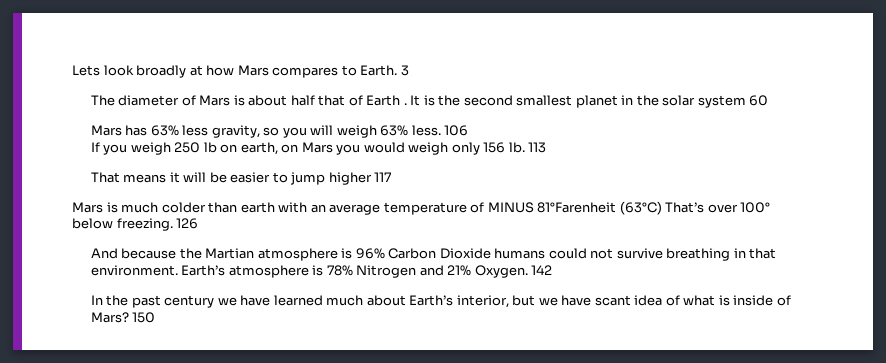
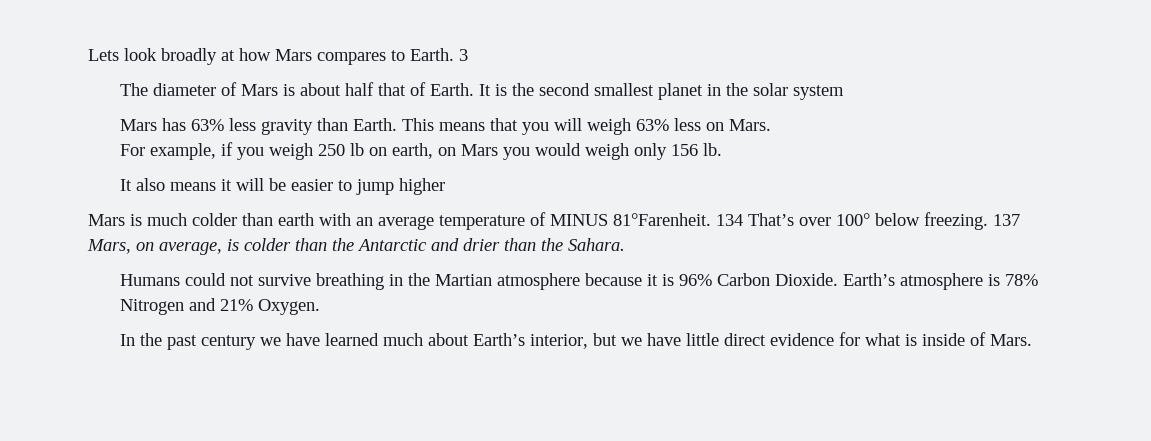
[366,95,407,106] Earth . -> [430,83,475,96] Earth.
[749,95,769,106] 60 -> (845, 92) none
[211,125,469,138] [90,142,100,152] gravity, so you will weigh 63% less. 106 // If -> [261,118,772,135] [120,142,234,160] gravity than Earth. This means that you will weigh 63% less on Mars. // For example, if
[528,142,547,153] [90,172,120,183] 113 // That -> [120,178,166,191] // It also
[374,172,392,182] 117 -> (446, 186) none
[537,201,662,215] 81°Farenheit (63°C) -> [613,213,743,226] 81°Farenheit. 134
[176,218,199,229] [90,248,546,261] 126 // And because the Martian atmosphere is 96% Carbon Dioxide humans -> [993,214,1020,226] [87,238,625,255] [120,274,181,286] 137 Mars, on average, is colder than the Antarctic and drier than the Sahara. // Humans
[749,248,777,259] [90,265,178,276] that environment. -> [408,273,839,290] the Martian atmosphere because it is 96% Carbon Dioxide.
[531,265,553,275] 142 -> (321, 307) none
[594,295,680,306] scant idea of -> [686,332,861,346] little direct evidence for
[90,312,156,323] Mars? 150 -> [990,334,1033,346] Mars.

